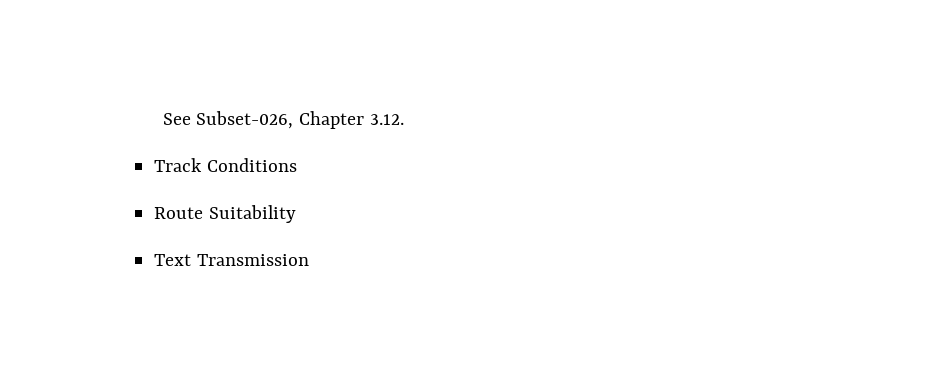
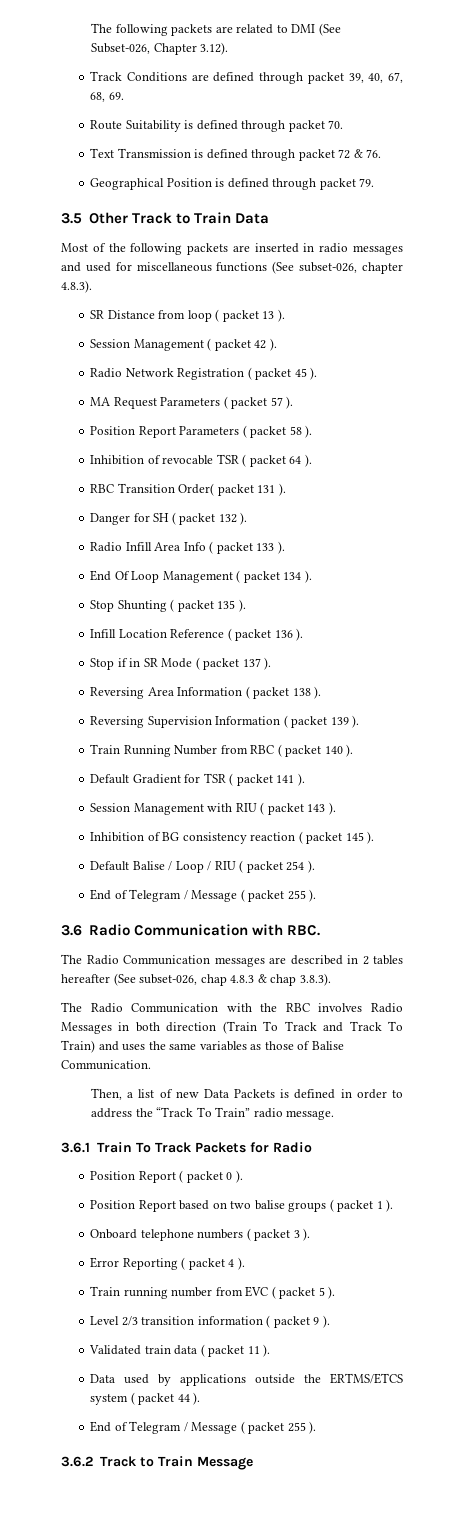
[162,113,191,125] See -> [91,23,341,36] The following packets are related to DMI (See
[369,114,404,125] 3.12. -> [200,42,229,55] 3.12).
[154,205,296,223] [154,254,309,266] // Route Suitability // Text Transmission -> [191,72,403,84] [90,92,124,102] [90,120,344,132] [90,148,382,161] [90,178,375,190] [61,212,269,224] [61,243,403,255] [61,261,403,274] [61,280,92,293] [90,309,285,322] [90,338,277,351] [90,367,318,380] [90,396,294,409] [90,425,313,438] [90,454,312,467] [90,483,286,496] [90,512,248,525] [90,541,285,554] [90,570,312,583] [90,599,246,612] [90,628,304,641] [90,657,272,670] [90,686,322,699] [90,715,360,728] [90,744,354,757] [90,773,305,786] [90,802,336,815] [90,831,375,844] [90,860,315,873] [90,889,317,902] [61,924,320,936] [61,954,403,967] [61,973,331,986] [61,1002,403,1013] [61,1021,404,1034] [61,1040,344,1053] [61,1060,151,1070] [91,1088,403,1100] [91,1107,335,1120] [61,1142,312,1153] [90,1170,243,1183] [90,1199,394,1212] [90,1228,311,1241] [90,1257,245,1270] [90,1286,336,1299] [90,1315,330,1328] [89,1344,271,1357] [90,1373,403,1386] [90,1392,201,1405] [90,1421,317,1434] [61,1456,253,1470] are defined through packet 39, 40, 67, 68, 69. // Route Suitability is defined through packet 70. // Text Transmission is defined through packet 72 & 76. // Geographical Position is defined through packet 79. // 3.5 Other Track to Train Data // Most of the following packets are inserted in radio messages and used for miscellaneous functions (See subset-026, chapter 4.8.3). // SR Distance from loop ( packet 13 ). // Session Management ( packet 42 ). // Radio Network Registration ( packet 45 ). // MA Request Parameters ( packet 57 ). // Position Report Parameters ( packet 58 ). // Inhibition of revocable TSR ( packet 64 ). // RBC Transition Order( packet 131 ). // Danger for SH ( packet 132 ). // Radio Infill Area Info ( packet 133 ). // End Of Loop Management ( packet 134 ). // Stop Shunting ( packet 135 ). // Infill Location Reference ( packet 136 ). // Stop if in SR Mode ( packet 137 ). // Reversing Area Information ( packet 138 ). // Reversing Supervision Information ( packet 139 ). // Train Running Number from RBC ( packet 140 ). // Default Gradient for TSR ( packet 141 ). // Session Management with RIU ( packet 143 ). // Inhibition of BG consistency reaction ( packet 145 ). // Default Balise / Loop / RIU ( packet 254 ). // End of Telegram / Message ( packet 255 ). // 3.6 Radio Communication with RBC. // The Radio Communication messages are described in 2 tables hereafter (See subset-026, chap 4.8.3 & chap 3.8.3). // The Radio Communication with the RBC involves Radio Messages in both direction (Train To Track and Track To Train) and uses the same variables as those of Balise Communication. // Then, a list of new Data Packets is defined in order to address the “Track To Train” radio message. // 3.6.1 Train To Track Packets for Radio // Position Report ( packet 0 ). // Position Report based on two balise groups ( packet 1 ). // Onboard telephone numbers ( packet 3 ). // Error Reporting ( packet 4 ). // Train running number from EVC ( packet 5 ). // Level 2/3 transition information ( packet 9 ). // Validated train data ( packet 11 ). // Data used by applications outside the ERTMS/ETCS system ( packet 44 ). // End of Telegram / Message ( packet 255 ). // 3.6.2 Track to Train Message

